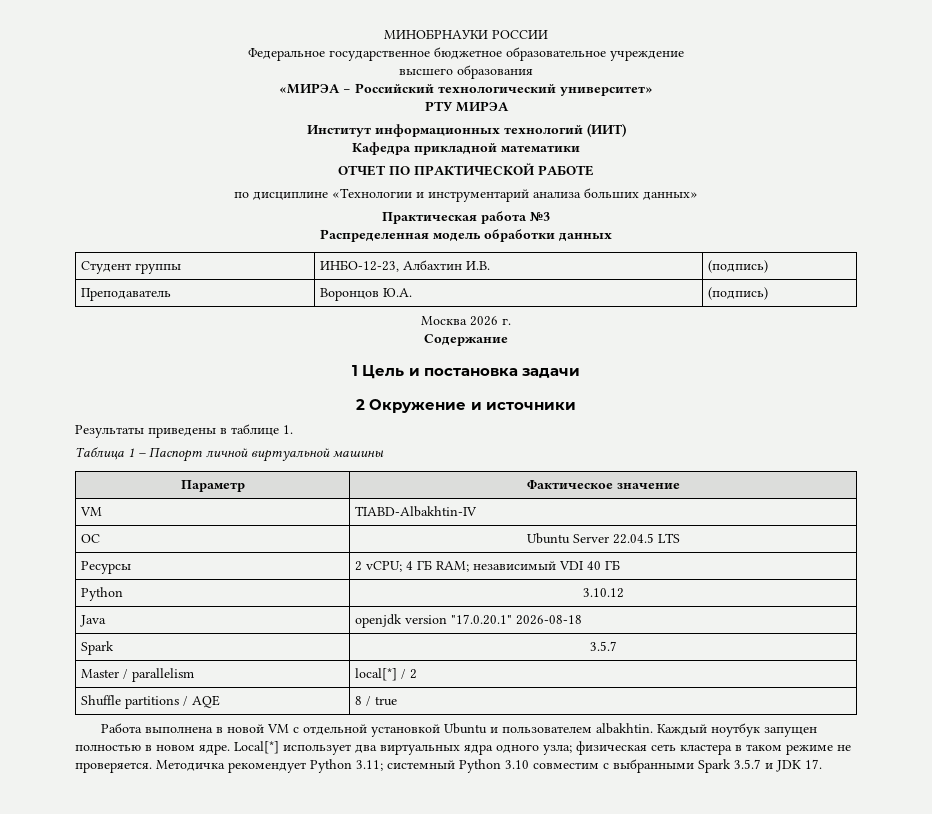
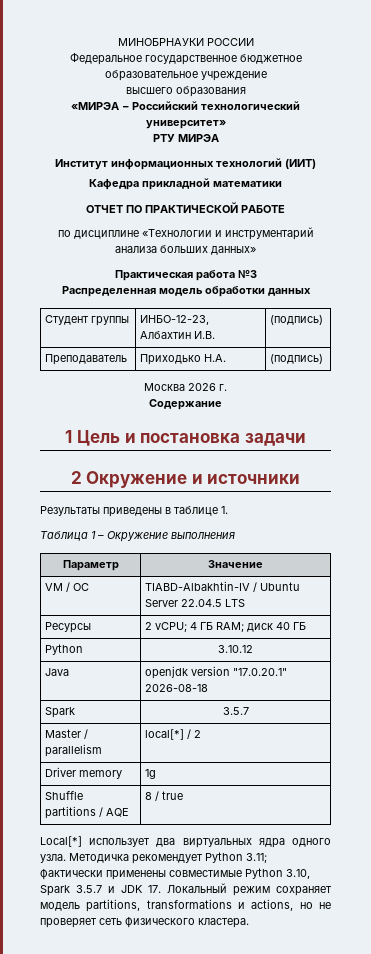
[320,288,413,301] Воронцов Ю.А. -> [140,354,227,365] Приходько Н.А.
[149,447,384,462] Паспорт личной виртуальной машины -> [107,531,235,542] Окружение выполнения
[526,480,680,489] [80,507,103,516] Фактическое значение // VM -> [208,560,263,568] [45,582,90,592] Значение // VM / ОС
[81,534,101,543] // ОС | -> [253,582,258,592] /
[473,561,584,570] независимый VDI -> [247,623,274,632] диск
(418, 674) none -> [45,767,123,779] [145,769,157,779] // Driver memory | 1g
[100,723,817,737] [75,744,230,755] Работа выполнена в новой VM с отдельной установкой Ubuntu и пользователем albakhtin. Каждый ноутбук запущен полностью в новом ядре. -> (184, 795) none
[543,741,851,755] [75,759,694,773] узла; физическая сеть кластера в таком режиме не проверяется. Методичка рекомендует Python 3.11; системный Python 3.10 совместим с выбранными -> [40,852,267,864] [40,868,310,880] узла. Методичка рекомендует Python 3.11; фактически применены совместимые Python 3.10,
(822, 764) none -> [167,883,332,896] [40,899,331,912] [40,917,249,928] Локальный режим сохраняет модель partitions, transformations и actions, но не проверяет сеть физического кластера.

